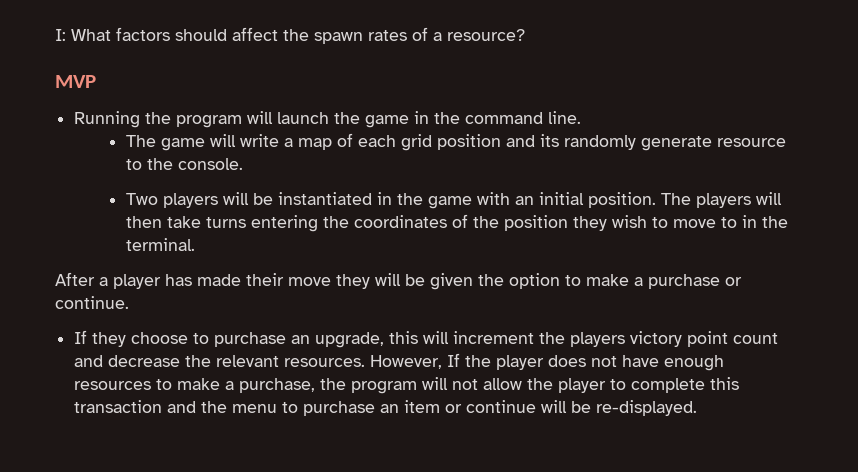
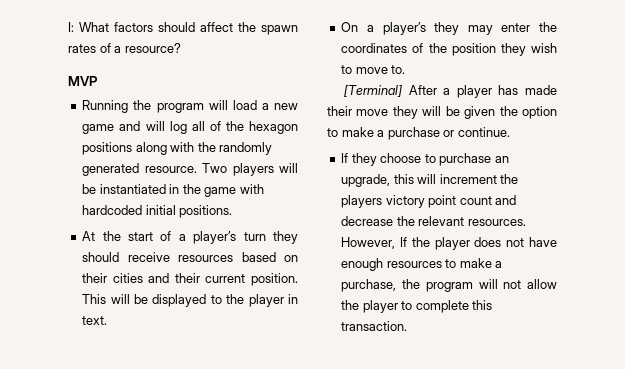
[277,111,582,128] [125,133,786,151] [125,158,243,170] launch the game in the command line. // The game will write a map of each grid position and its randomly generate resource to the console. // -> [232,100,298,110] [82,121,298,134] [82,142,273,155] [82,163,197,176] load a new game and will log all of the hexagon positions along with the randomly generated resource.
[514,192,782,208] [125,215,318,232] an initial position. The players will then take turns entering -> [82,205,233,218] [82,231,298,244] [82,252,298,262] [82,273,298,286] [82,294,298,307] [82,316,108,325] [341,22,531,35] hardcoded initial positions. // At the start of a player’s turn they should receive resources based on their cities and their current position. This will be displayed to the player in text. // On a player’s they may enter
[720,215,788,228] [125,238,195,251] to in the terminal. // -> [391,65,406,74] [344,85,403,97] to. // [Terminal]
[74,400,698,416] transaction and the menu to purchase an item or continue will be re-displayed. -> [341,321,408,331] transaction.

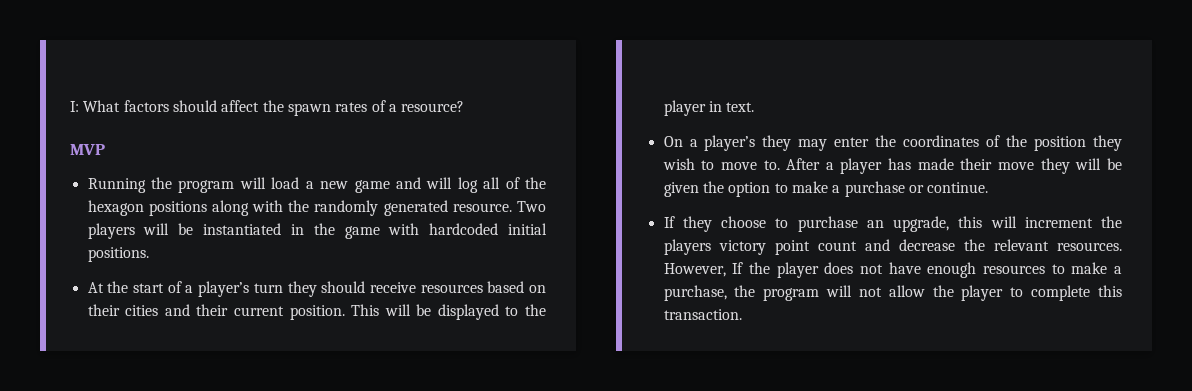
[344,85,403,97] // [Terminal] -> (780, 165) none

